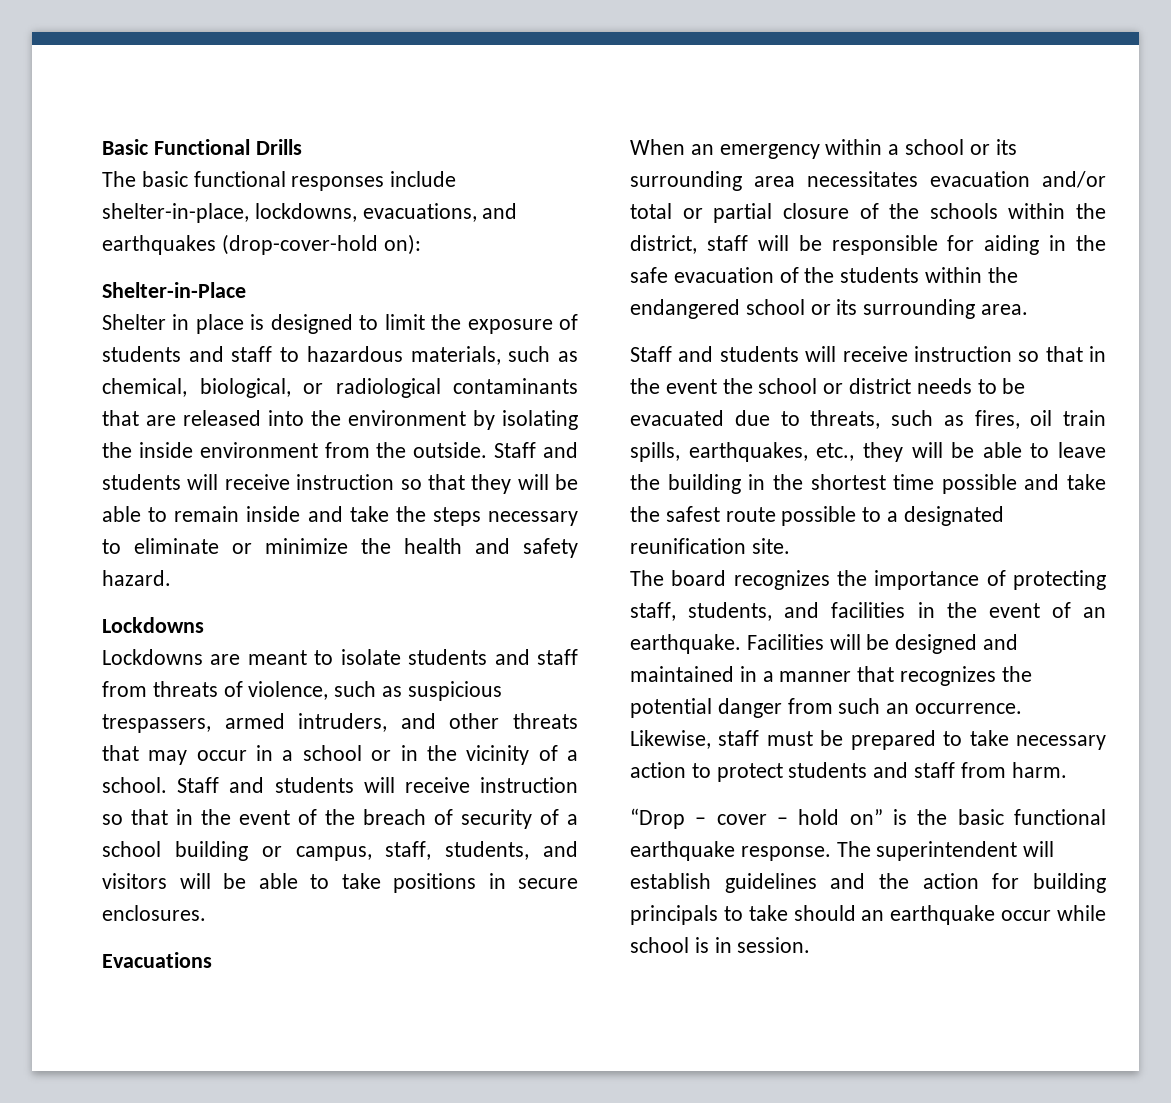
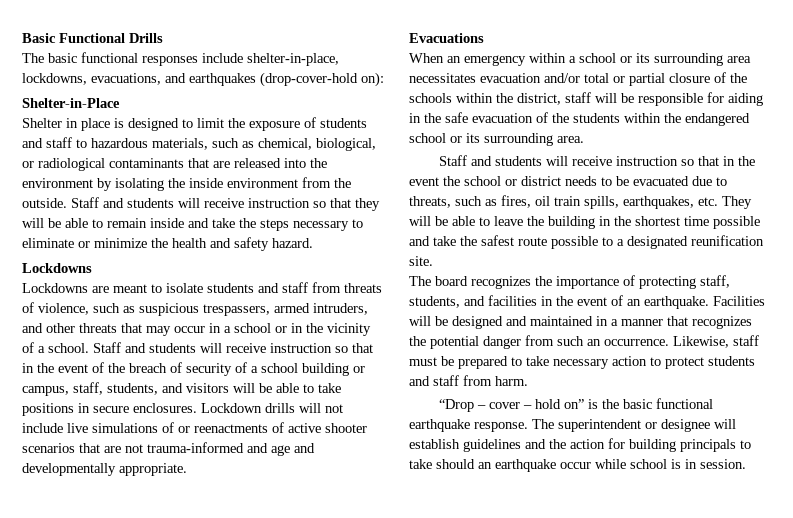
(206, 913) none -> [201,403,343,413] [22,422,367,433] [22,442,315,456] [22,463,187,476] Lockdown drills will not include live simulations of or reenactments of active shooter scenarios that are not trauma-informed and age and developmentally appropriate.
[816,442,903,462] etc., they -> [698,196,752,209] etc. They
(1018, 851) none -> [645,419,710,432] or designee

